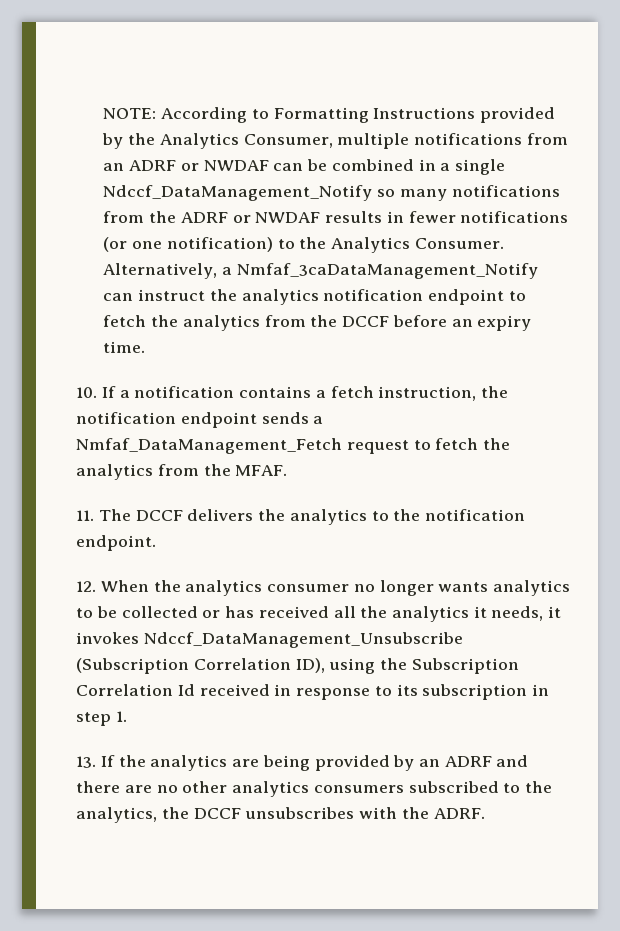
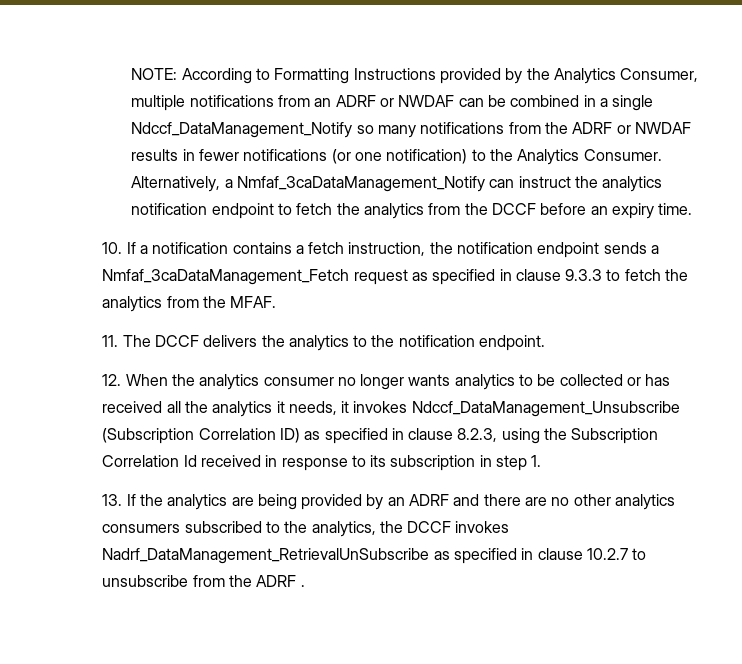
[76,438,409,454] Nmfaf_DataManagement_Fetch request -> [102,269,603,285] Nmfaf_3caDataManagement_Fetch request as specified in clause 9.3.3
[295,658,325,673] ID), -> [279,428,498,444] ID) as specified in clause 8.2.3,
[245,807,485,819] unsubscribes with the ADRF. -> [455,521,510,533] [102,548,647,564] [102,575,305,587] invokes Nadrf_DataManagement_RetrievalUnSubscribe as specified in clause 10.2.7 to unsubscribe from the ADRF .

